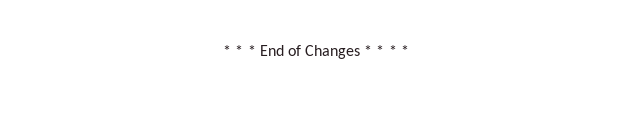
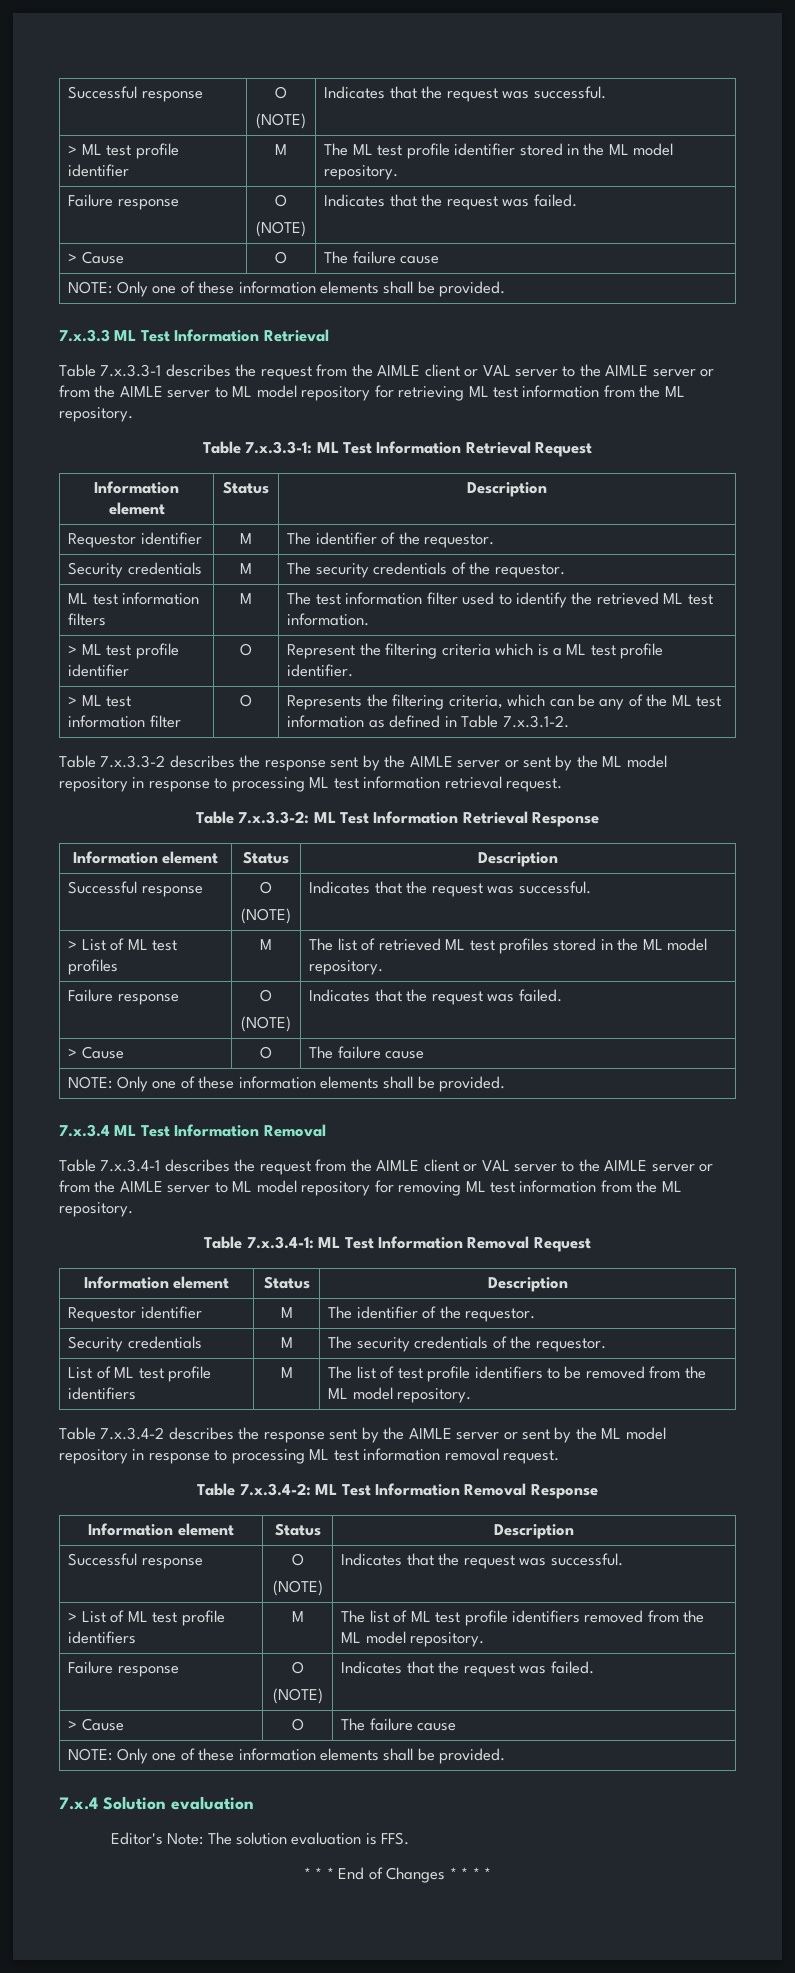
(223, 50) none -> [68,86,203,102] [275,86,287,99] [256,113,306,129] [324,86,606,102] [68,143,179,159] [68,164,130,177] [275,144,287,155] [324,143,674,159] [324,165,399,180] [68,194,179,210] [275,194,287,207] [256,221,306,237] [324,194,577,210] [68,251,124,264] [275,251,287,264] [324,251,440,264] [68,281,506,297] [59,329,329,342] [59,364,715,380] [59,385,685,401] [59,407,133,422] [202,441,593,457] [94,481,179,494] [108,502,165,515] [223,481,269,494] [467,482,547,497] [68,532,202,548] [240,533,252,544] [287,532,495,548] [68,562,202,578] [240,563,252,574] [287,562,565,578] [68,592,200,605] [68,613,107,626] [240,593,252,604] [287,592,713,608] [287,613,370,626] [68,643,179,659] [68,664,130,677] [240,643,252,656] [287,643,664,659] [287,664,354,677] [68,695,132,707] [68,715,181,728] [240,694,252,707] [287,694,722,710] [287,715,569,728] [59,755,667,771] [59,776,563,792] [195,811,600,827] [72,851,219,864] [243,851,289,864] [478,852,558,867] [68,881,203,897] [260,881,272,894] [241,908,291,924] [309,881,591,897] [68,938,178,951] [68,959,119,975] [260,939,272,950] [309,938,708,954] [309,960,384,975] [68,989,179,1005] [260,989,272,1002] [241,1016,291,1032] [309,989,562,1005] [68,1046,124,1059] [260,1046,272,1059] [309,1046,425,1059] [68,1076,506,1092] [59,1124,326,1137] [59,1159,714,1175] [59,1180,682,1196] [59,1202,133,1217] [204,1236,591,1252] [83,1276,230,1289] [263,1276,310,1289] [487,1277,568,1292] [68,1306,202,1322] [280,1307,293,1318] [328,1306,536,1322] [68,1336,202,1352] [280,1337,293,1348] [328,1336,606,1352] [68,1366,212,1382] [68,1387,137,1400] [280,1367,293,1378] [328,1366,706,1382] [328,1387,472,1403] [59,1427,666,1443] [59,1448,560,1464] [197,1483,598,1499] [88,1523,234,1536] [274,1523,321,1536] [494,1524,574,1539] [68,1553,203,1569] [291,1553,304,1566] [272,1580,323,1596] [341,1553,623,1569] [68,1610,225,1626] [68,1631,137,1644] [291,1611,304,1622] [341,1610,705,1626] [341,1631,485,1647] [68,1661,179,1677] [291,1661,304,1674] [272,1688,323,1704] [341,1661,594,1677] [68,1718,124,1731] [291,1718,304,1731] [341,1718,457,1731] [68,1748,506,1764] [59,1796,254,1810] [110,1832,410,1845] Successful response | O // (NOTE) | Indicates that the request was successful. // > ML test profile identifier | M | The ML test profile identifier stored in the ML model repository. // Failure response | O // (NOTE) | Indicates that the request was failed. // > Cause | O | The failure cause // NOTE: Only one of these information elements shall be provided. // 7.x.3.3 ML Test Information Retrieval // Table 7.x.3.3-1 describes the request from the AIMLE client or VAL server to the AIMLE server or from the AIMLE server to ML model repository for retrieving ML test information from the ML repository. // Table 7.x.3.3-1: ML Test Information Retrieval Request // Information element | Status | Description // Requestor identifier | M | The identifier of the requestor. // Security credentials | M | The security credentials of the requestor. // ML test information filters | M | The test information filter used to identify the retrieved ML test information. // > ML test profile identifier | O | Represent the filtering criteria which is a ML test profile identifier. // > ML test information filter | O | Represents the filtering criteria, which can be any of the ML test information as defined in Table 7.x.3.1-2. // Table 7.x.3.3-2 describes the response sent by the AIMLE server or sent by the ML model repository in response to processing ML test information retrieval request. // Table 7.x.3.3-2: ML Test Information Retrieval Response // Information element | Status | Description // Successful response | O // (NOTE) | Indicates that the request was successful. // > List of ML test profiles | M | The list of retrieved ML test profiles stored in the ML model repository. // Failure response | O // (NOTE) | Indicates that the request was failed. // > Cause | O | The failure cause // NOTE: Only one of these information elements shall be provided. // 7.x.3.4 ML Test Information Removal // Table 7.x.3.4-1 describes the request from the AIMLE client or VAL server to the AIMLE server or from the AIMLE server to ML model repository for removing ML test information from the ML repository. // Table 7.x.3.4-1: ML Test Information Removal Request // Information element | Status | Description // Requestor identifier | M | The identifier of the requestor. // Security credentials | M | The security credentials of the requestor. // List of ML test profile identifiers | M | The list of test profile identifiers to be removed from the ML model repository. // Table 7.x.3.4-2 describes the response sent by the AIMLE server or sent by the ML model repository in response to processing ML test information removal request. // Table 7.x.3.4-2: ML Test Information Removal Response // Information element | Status | Description // Successful response | O // (NOTE) | Indicates that the request was successful. // > List of ML test profile identifiers | M | The list of ML test profile identifiers removed from the ML model repository. // Failure response | O // (NOTE) | Indicates that the request was failed. // > Cause | O | The failure cause // NOTE: Only one of these information elements shall be provided. // 7.x.4 Solution evaluation // Editor's Note: The solution evaluation is FFS. //

